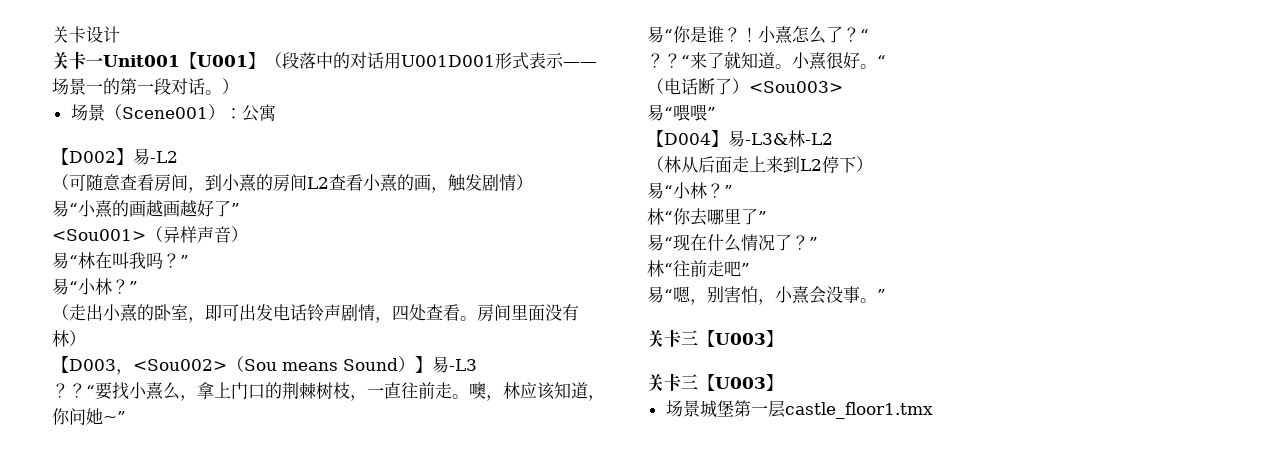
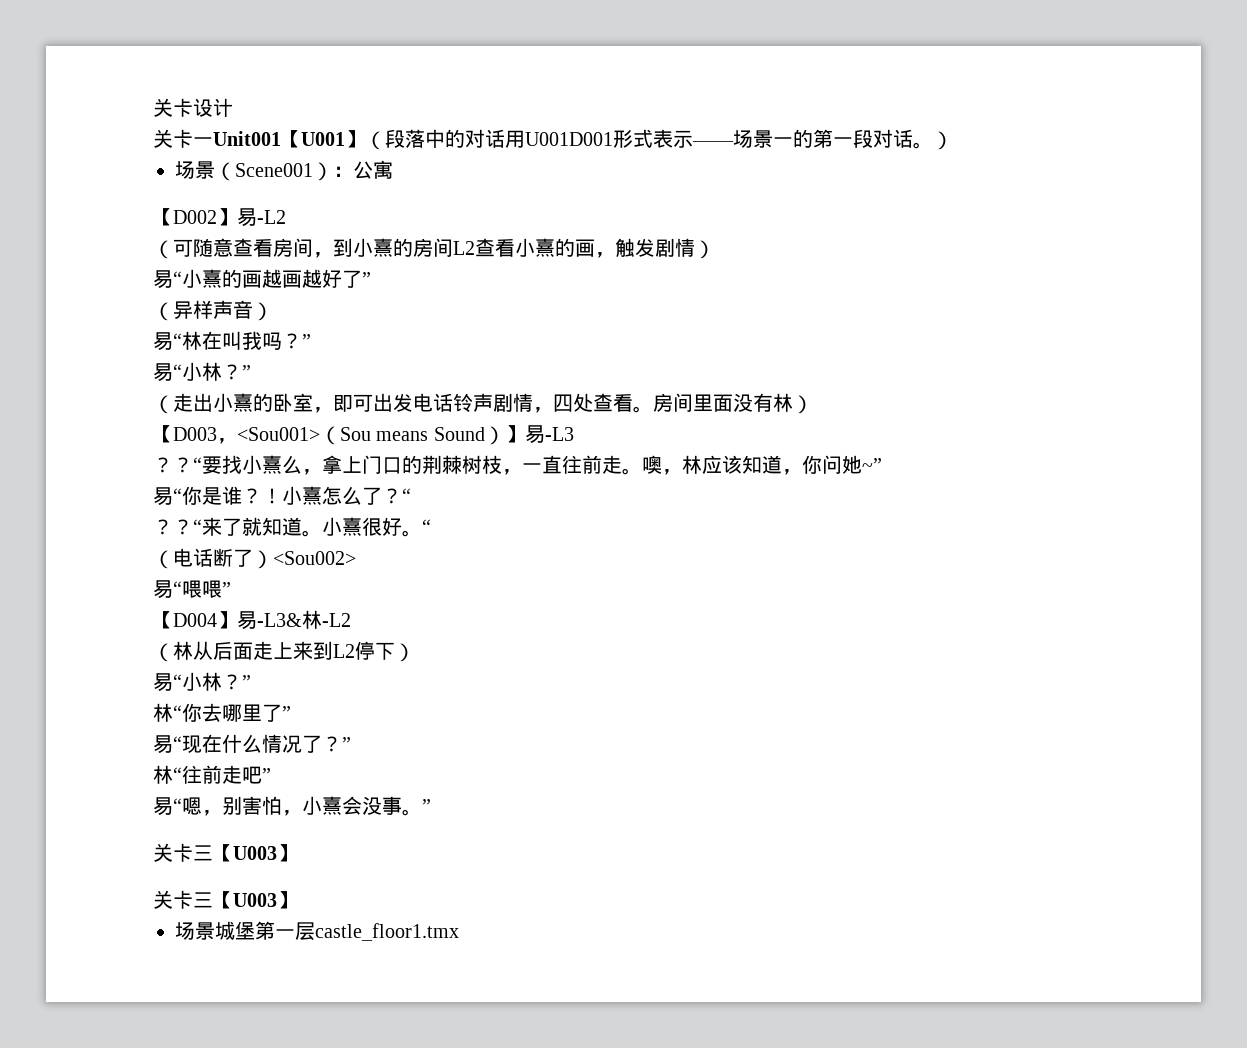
[52,229,146,241] <Sou001> -> (371, 279) none
[133,359,227,371] <Sou002> -> [237,427,320,441] <Sou001>
[749,81,843,93] <Sou003> -> [273,551,356,565] <Sou002>

